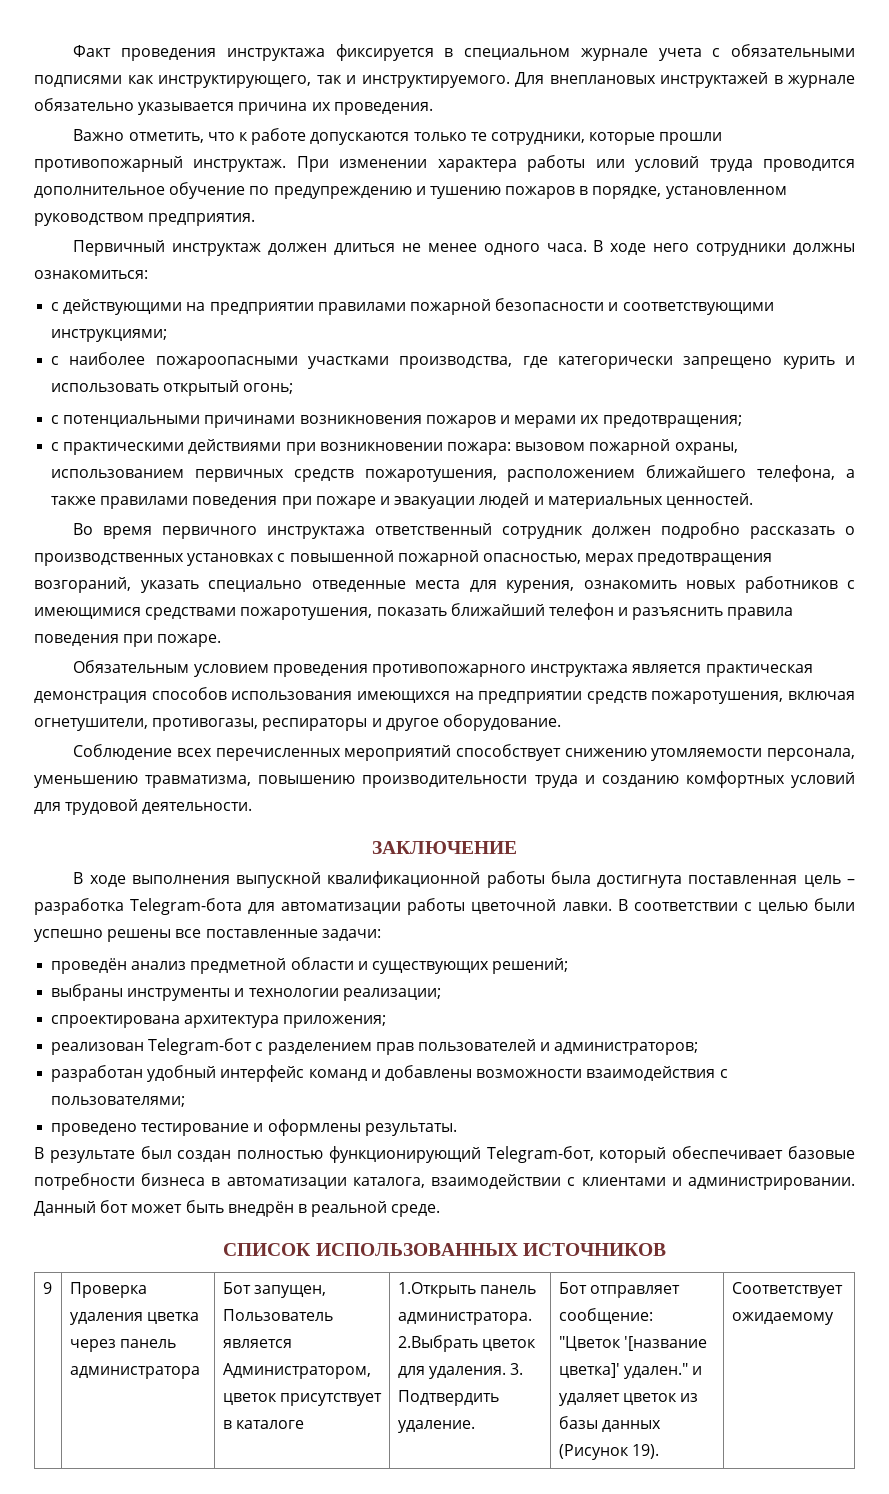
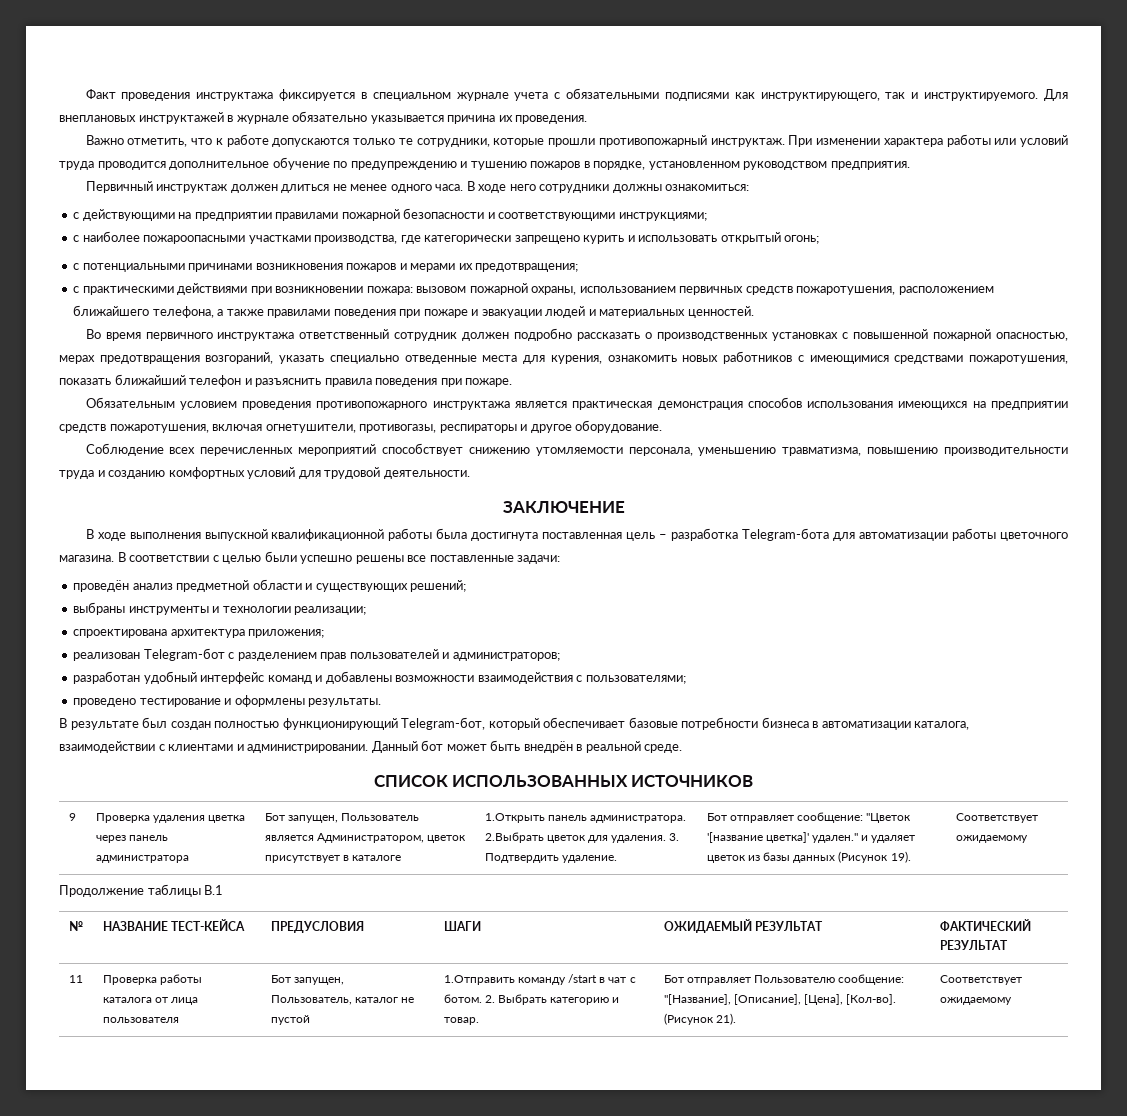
[471,899,612,914] цветочной лавки. -> [999,532,1068,541] [59,555,114,562] цветочного магазина.
(834, 1318) none -> [59,884,224,897] [68,921,83,931] [102,919,246,931] [270,921,364,933] [443,921,481,931] [663,919,824,933] [939,919,1031,931] [939,940,1008,950] [68,975,83,983] [102,974,203,985] [102,997,199,1005] [102,1017,179,1023] [270,975,345,985] [270,995,415,1005] [270,1015,310,1025] [443,974,636,985] [443,994,620,1005] [443,1017,479,1025] [663,974,905,985] [663,994,897,1005] [663,1013,737,1025] [939,975,1022,985] [939,997,1012,1005] // Продолжение таблицы В.1 // № | НАЗВАНИЕ ТЕСТ-КЕЙСА | ПРЕДУСЛОВИЯ | ШАГИ | ОЖИДАЕМЫЙ РЕЗУЛЬТАТ | ФАКТИЧЕСКИЙ РЕЗУЛЬТАТ // 11 | Проверка работы каталога от лица пользователя | Бот запущен, Пользователь, каталог не пустой | 1.Отправить команду /start в чат с ботом. 2. Выбрать категорию и товар. | Бот отправляет Пользователю сообщение: "[Название], [Описание], [Цена], [Кол-во]. (Рисунок 21). | Соответствует ожидаемому

